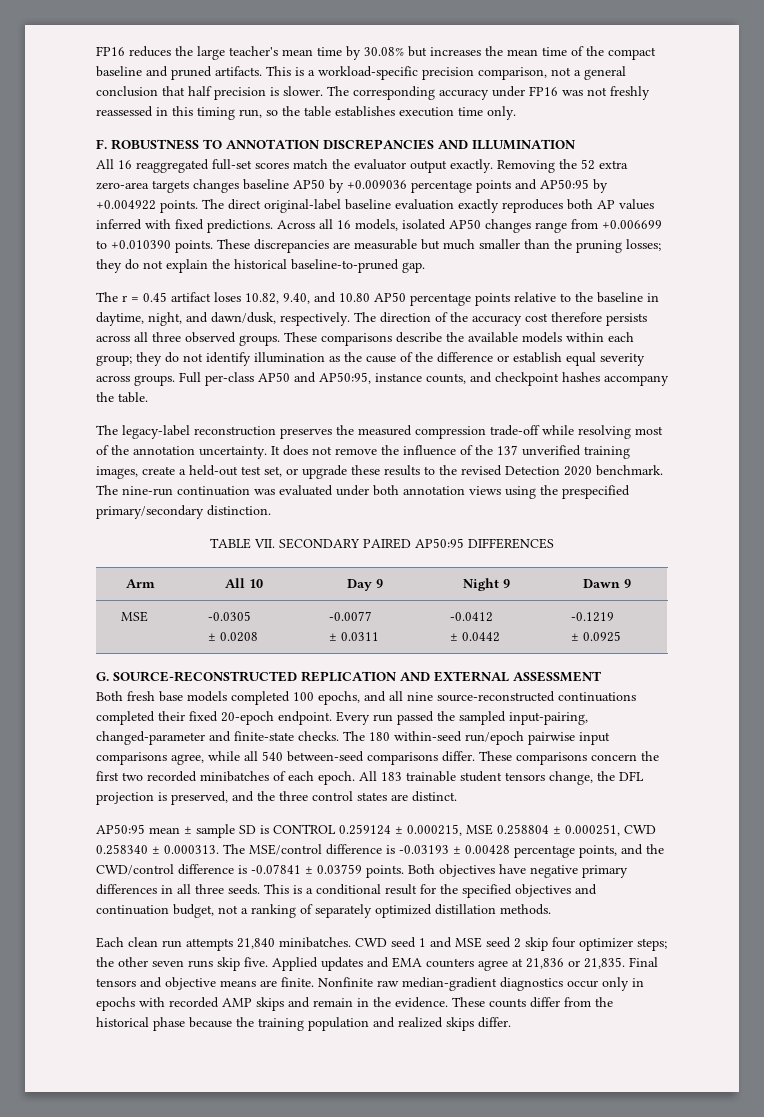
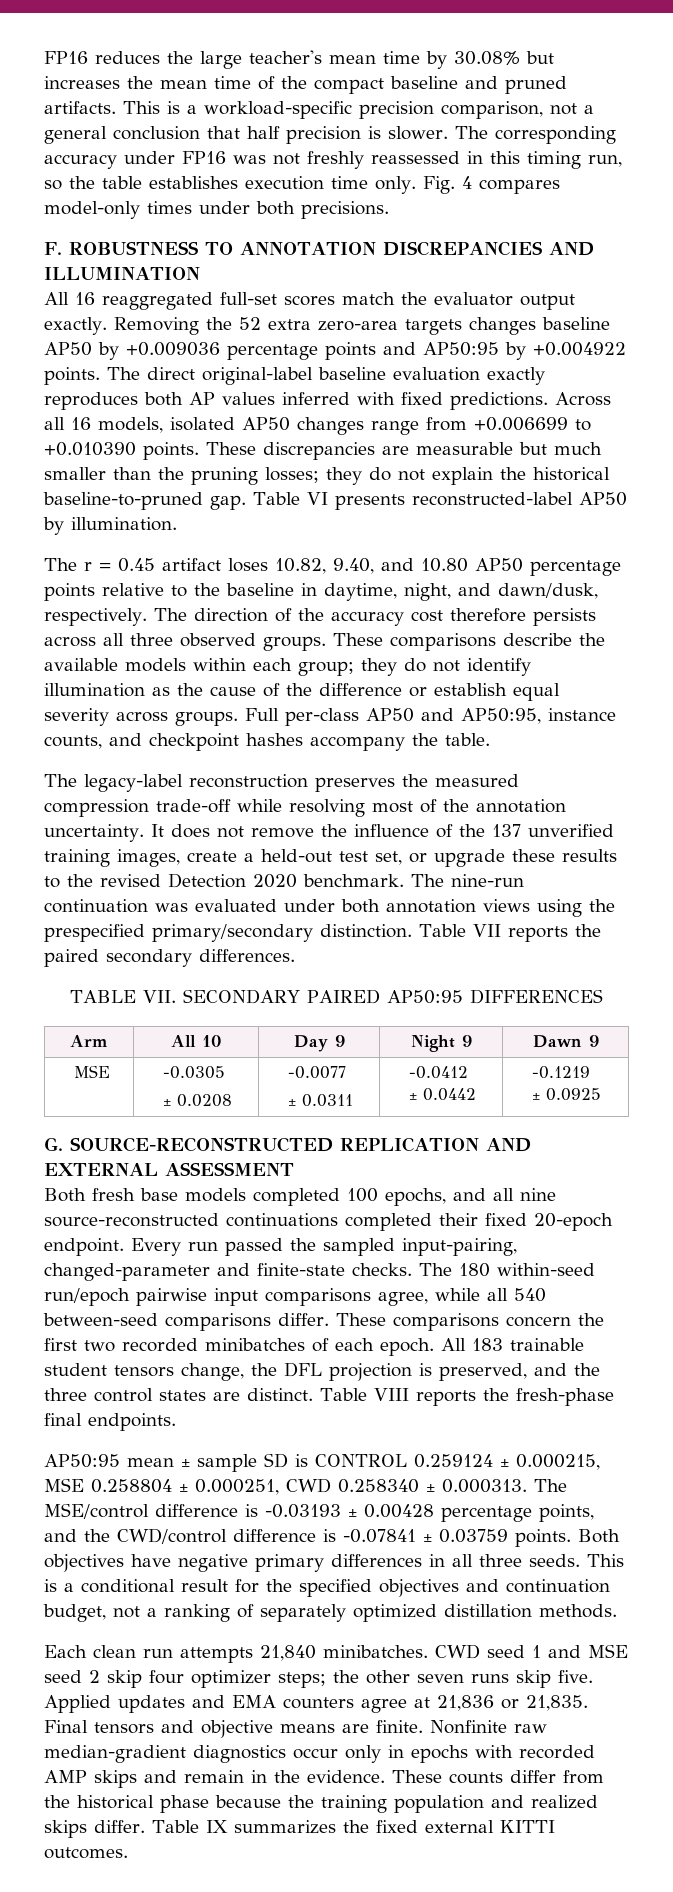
(516, 113) none -> [422,176,560,194] [44,201,389,219] Fig. 4 compares model-only times under both precisions.
(425, 267) none -> [253,492,627,510] [43,517,177,535] Table VI presents reconstructed-label AP50 by illumination.
(271, 510) none -> [419,924,601,942] [44,949,295,967] Table VII reports the paired secondary differences.
(457, 796) none -> [320,1388,614,1406] [44,1413,176,1431] Table VIII reports the fresh-phase final endpoints.
(511, 1022) none -> [151,1820,555,1834] [44,1847,128,1859] Table IX summarizes the fixed external KITTI outcomes.

